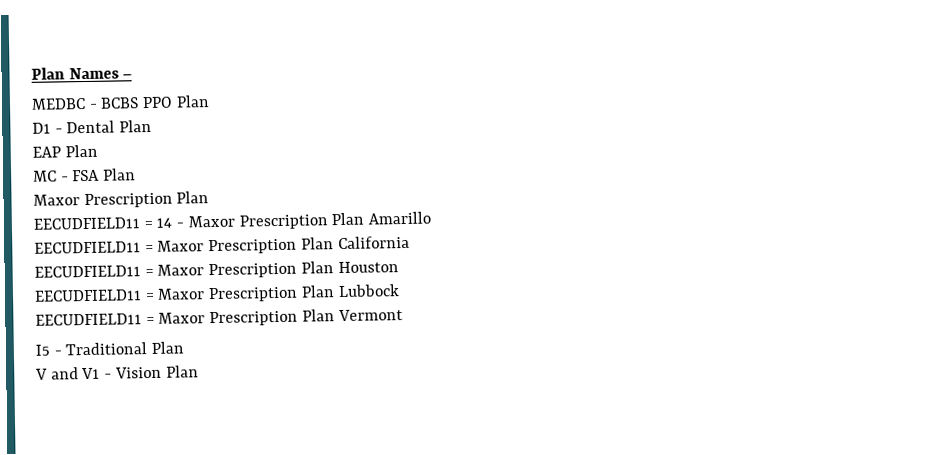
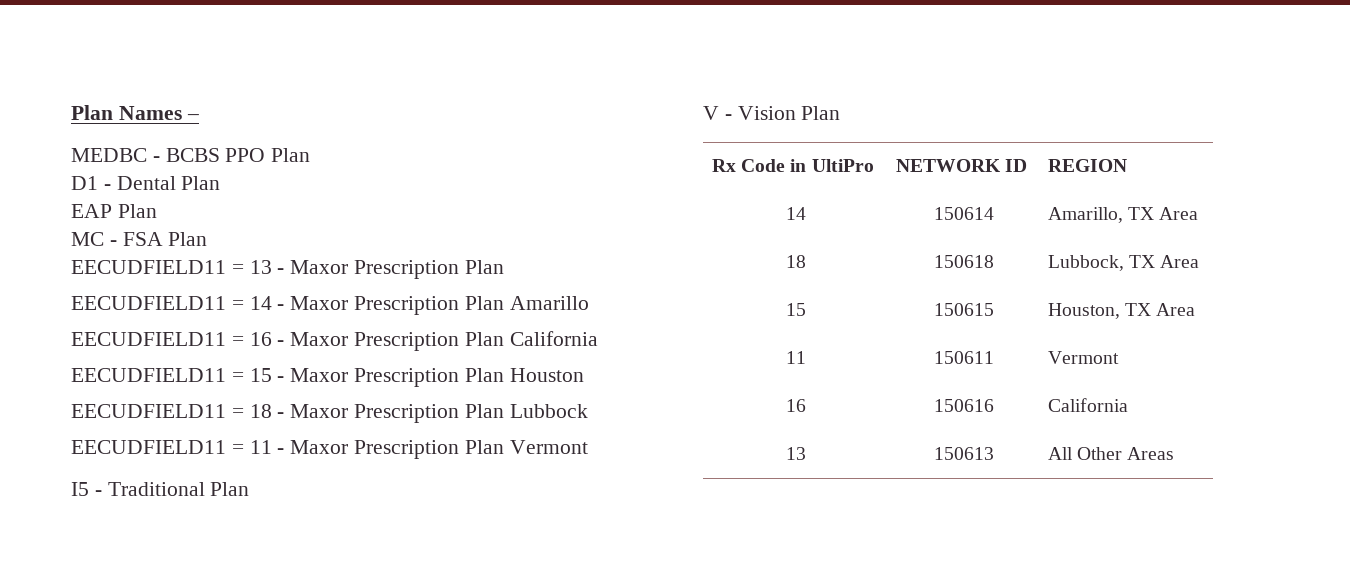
(137, 174) none -> [71,260,285,274] EECUDFIELD11 = 13 -
(154, 248) none -> [249,332,285,346] 16 -
(154, 272) none -> [249,368,285,382] 15 -
(155, 296) none -> [249,404,285,418] 18 -
(155, 320) none -> [249,440,285,454] 11 -
[50,367,101,380] and V1 -> (719, 113) none
(199, 371) none -> [711,159,874,172] [895,159,1027,172] [1047,159,1127,172] [785,207,806,220] [933,207,994,220] [1047,207,1199,223] [785,255,806,268] [933,255,994,268] [1047,255,1200,271] [785,303,806,316] [933,303,994,316] [1047,303,1196,319] [785,351,806,364] [933,351,994,364] [1047,351,1119,364] [785,399,806,412] [933,399,994,412] [1047,398,1128,412] [785,447,806,460] [933,447,994,460] [1047,447,1175,460] // Rx Code in UltiPro | NETWORK ID | REGION // 14 | 150614 | Amarillo, TX Area // 18 | 150618 | Lubbock, TX Area // 15 | 150615 | Houston, TX Area // 11 | 150611 | Vermont // 16 | 150616 | California // 13 | 150613 | All Other Areas

